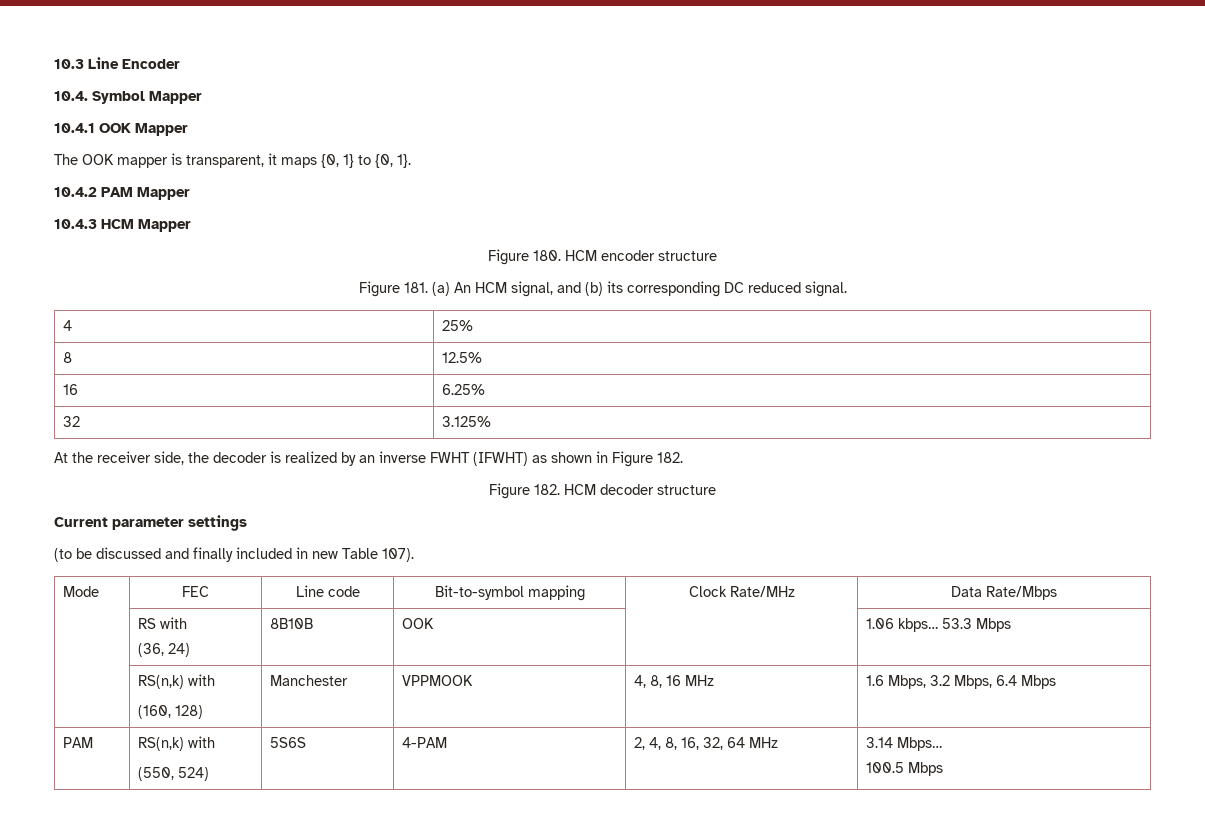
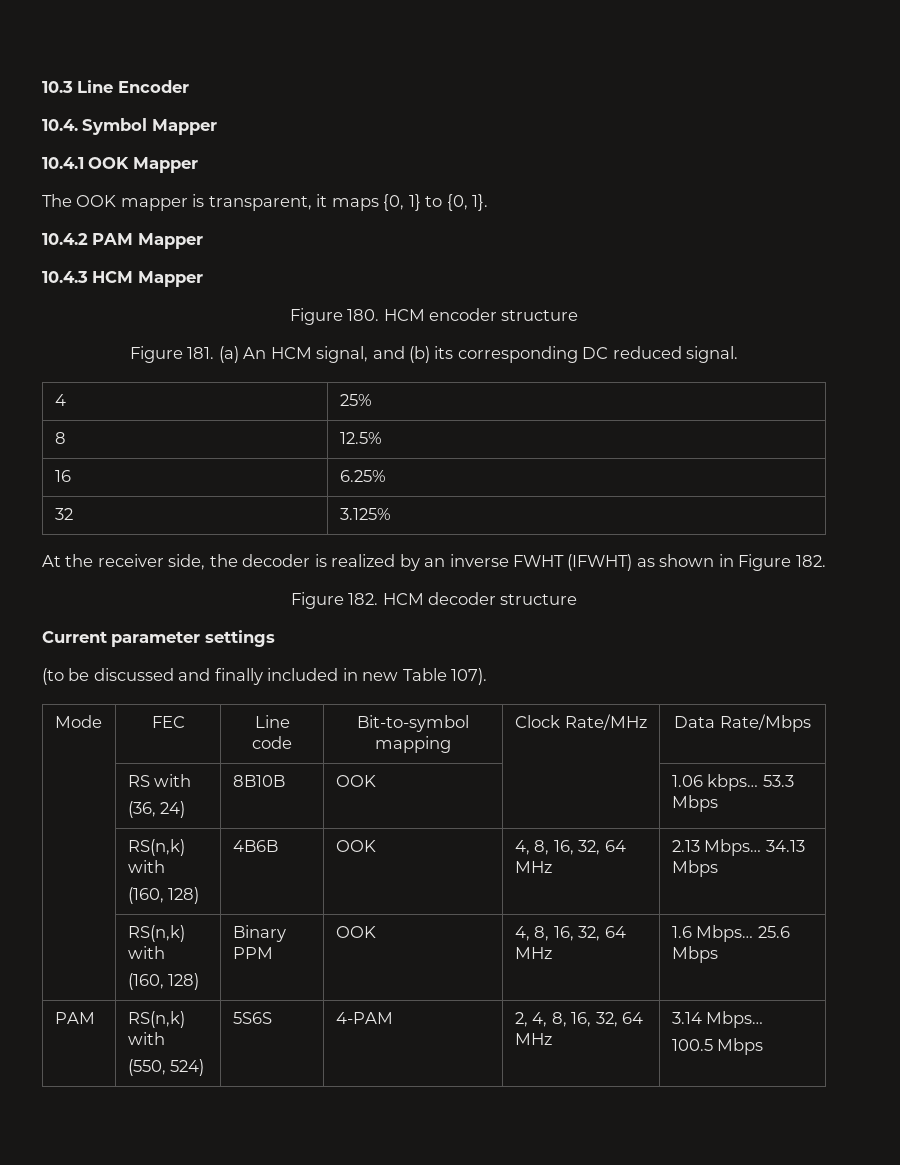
[270,675,349,686] [402,675,474,686] [634,675,715,688] [866,675,1018,689] Manchester | VPPMOOK | 4, 8, 16 MHz | 1.6 Mbps, 3.2 Mbps, 6.4 -> [232,840,278,852] [335,840,376,852] [514,840,626,855] [514,861,552,873] [671,839,805,856] [671,860,718,877] [127,925,185,942] [127,946,165,959] [127,973,200,990] [232,925,286,942] [232,947,273,959] [335,926,376,938] [514,926,626,941] [514,947,552,959] [671,925,790,942] 4B6B | OOK | 4, 8, 16, 32, 64 MHz | 2.13 Mbps… 34.13 Mbps // | RS(n,k) with // (160, 128) | Binary PPM | OOK | 4, 8, 16, 32, 64 MHz | 1.6 Mbps… 25.6

